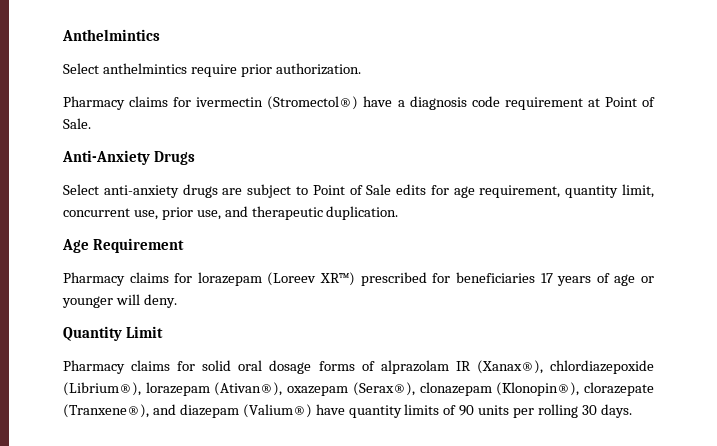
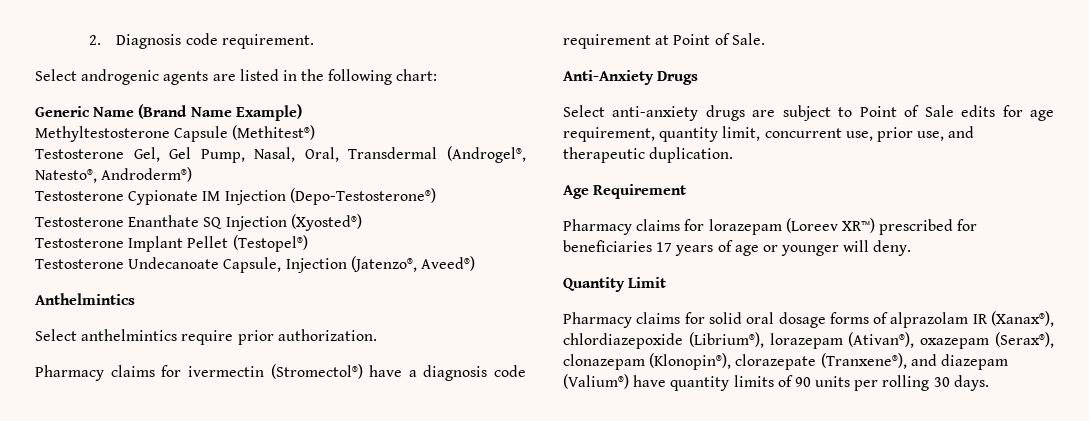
(62, 35) none -> [89,33,314,49] [35,69,438,85] [35,104,302,121] [35,125,316,142] [35,146,526,163] [35,167,193,183] [35,188,436,205] [35,214,362,231] [35,235,308,252] [35,256,475,273] 2. Diagnosis code requirement. // Select androgenic agents are listed in the following chart: // Generic Name (Brand Name Example) // Methyltestosterone Capsule (Methitest®) // Testosterone Gel, Gel Pump, Nasal, Oral, Transdermal (Androgel®, Natesto®, Androderm®) // Testosterone Cypionate IM Injection (Depo-Testosterone®) // Testosterone Enanthate SQ Injection (Xyosted®) // Testosterone Implant Pellet (Testopel®) // Testosterone Undecanoate Capsule, Injection (Jatenzo®, Aveed®) //

